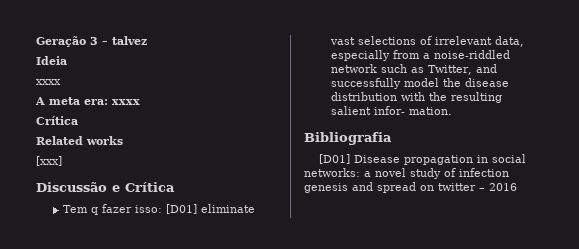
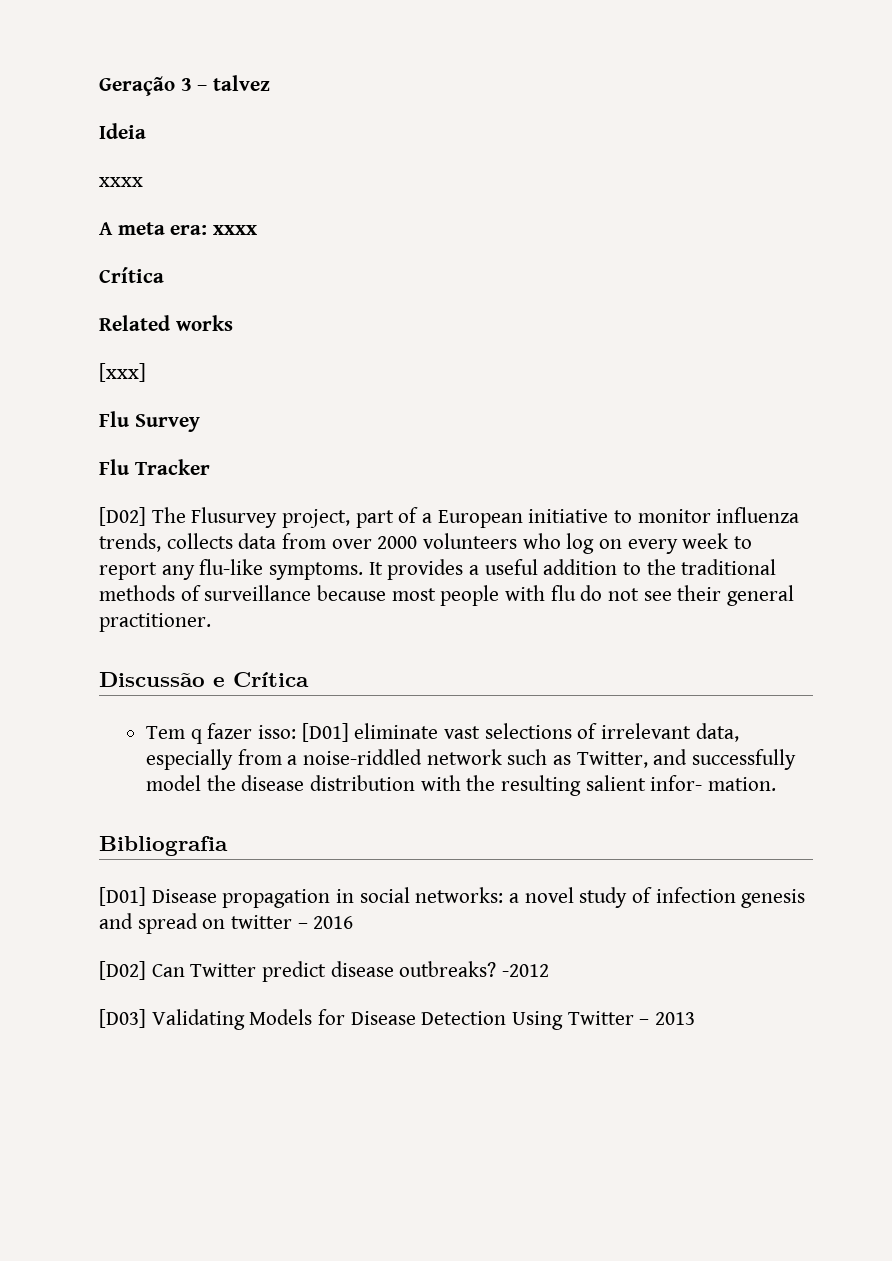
(62, 161) none -> [99,411,200,432] [99,459,210,475] [99,507,800,528] [99,533,753,554] [99,559,777,580] [99,585,795,606] [99,613,211,632] // Flu Survey // Flu Tracker // [D02] The Flusurvey project, part of a European initiative to monitor influenza trends, collects data from over 2000 volunteers who log on every week to report any flu-like symptoms. It provides a useful addition to the traditional methods of surveillance because most people with flu do not see their general practitioner.
(517, 187) none -> [99,961,550,982] [99,1009,696,1030] // [D02] Can Twitter predict disease outbreaks? -2012 // [D03] Validating Models for Disease Detection Using Twitter – 2013

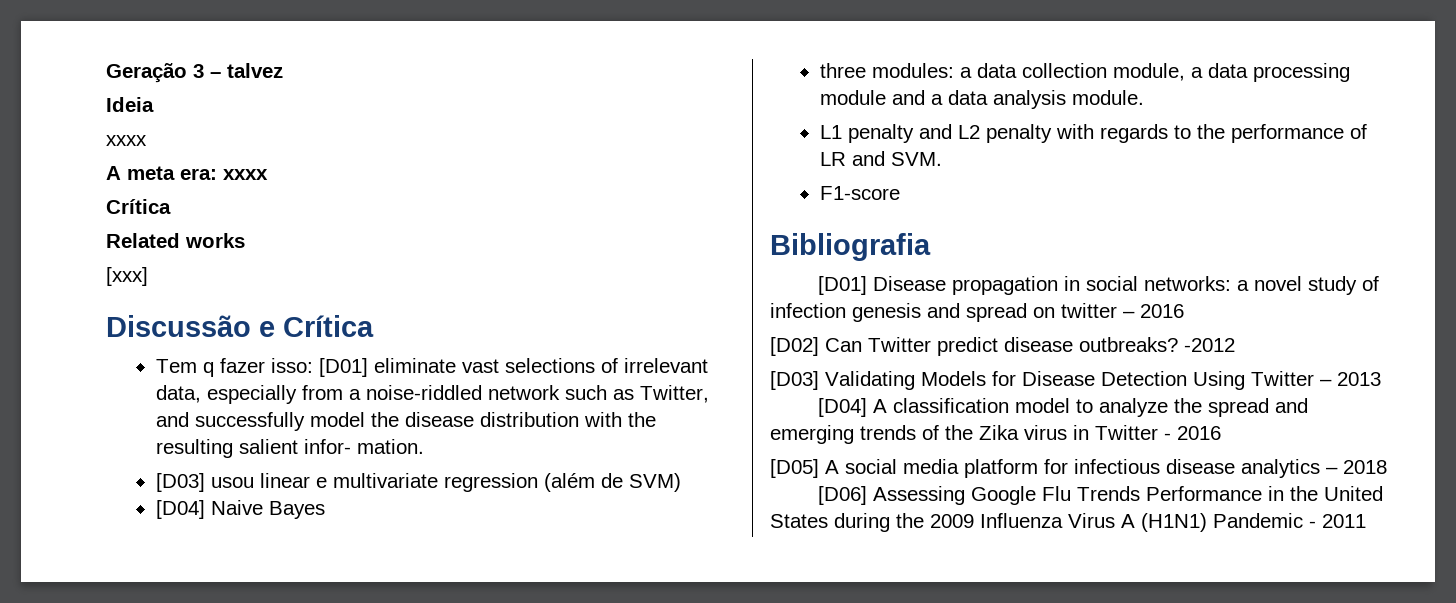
[99,411,200,432] [99,459,210,475] [99,507,800,528] [99,533,753,554] [99,559,777,580] [99,585,795,606] [99,613,211,632] // Flu Survey // Flu Tracker // [D02] The Flusurvey project, part of a European initiative to monitor influenza trends, collects data from over 2000 volunteers who log on every week to report any flu-like symptoms. It provides a useful addition to the traditional methods of surveillance because most people with flu do not see their general practitioner. -> (148, 276) none
(777, 784) none -> [155,473,681,492] [155,500,325,519] [819,63,1350,82] [819,90,1144,109] [819,124,1367,143] [819,151,942,166] [819,186,900,200] // [D03] usou linear e multivariate regression (além de SVM) // [D04] Naive Bayes // three modules: a data collection module, a data processing module and a data analysis module. // L1 penalty and L2 penalty with regards to the performance of LR and SVM. // F1-score
(696, 1018) none -> [817,398,1308,417] [770,425,1221,444] [770,459,1387,478] [817,486,1383,505] [770,513,1366,532] // [D04] A classification model to analyze the spread and emerging trends of the Zika virus in Twitter - 2016 // [D05] A social media platform for infectious disease analytics – 2018 // [D06] Assessing Google Flu Trends Performance in the United States during the 2009 Influenza Virus A (H1N1) Pandemic - 2011

